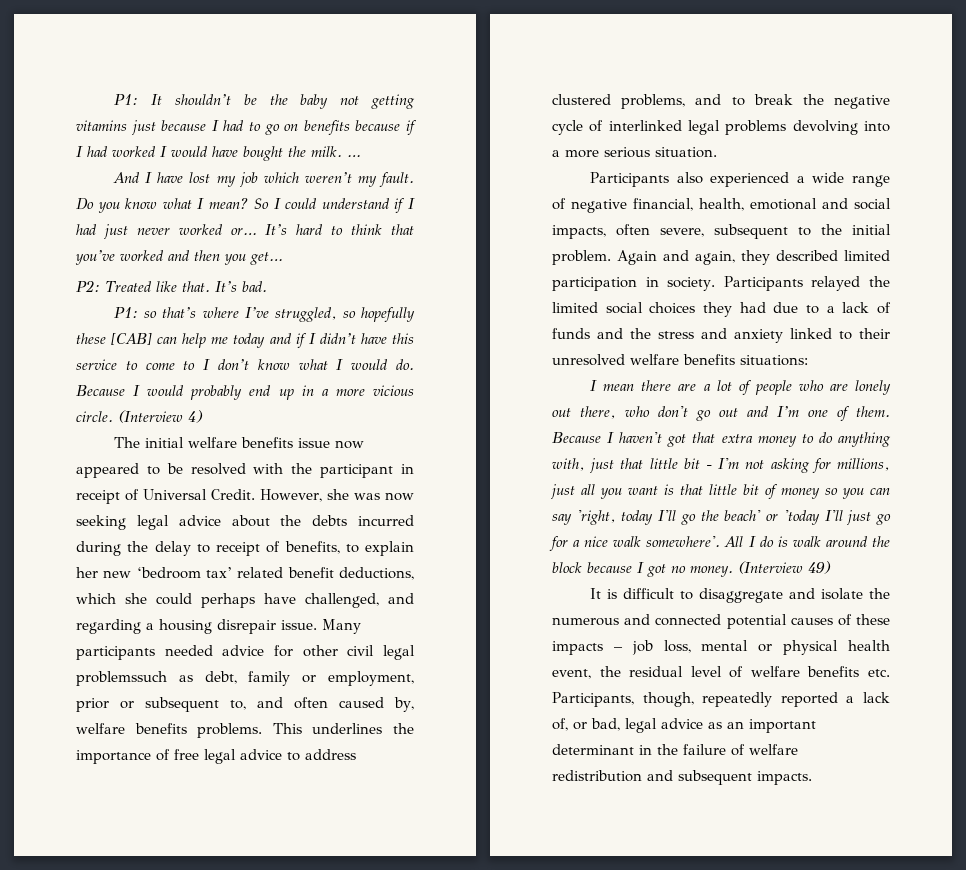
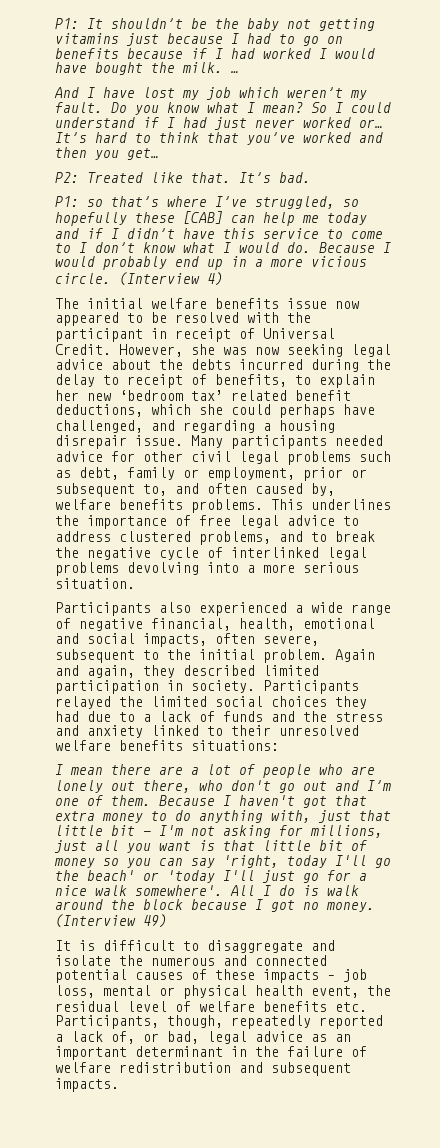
[76,671,167,686] problemssuch -> [287,451,391,465] problems such

